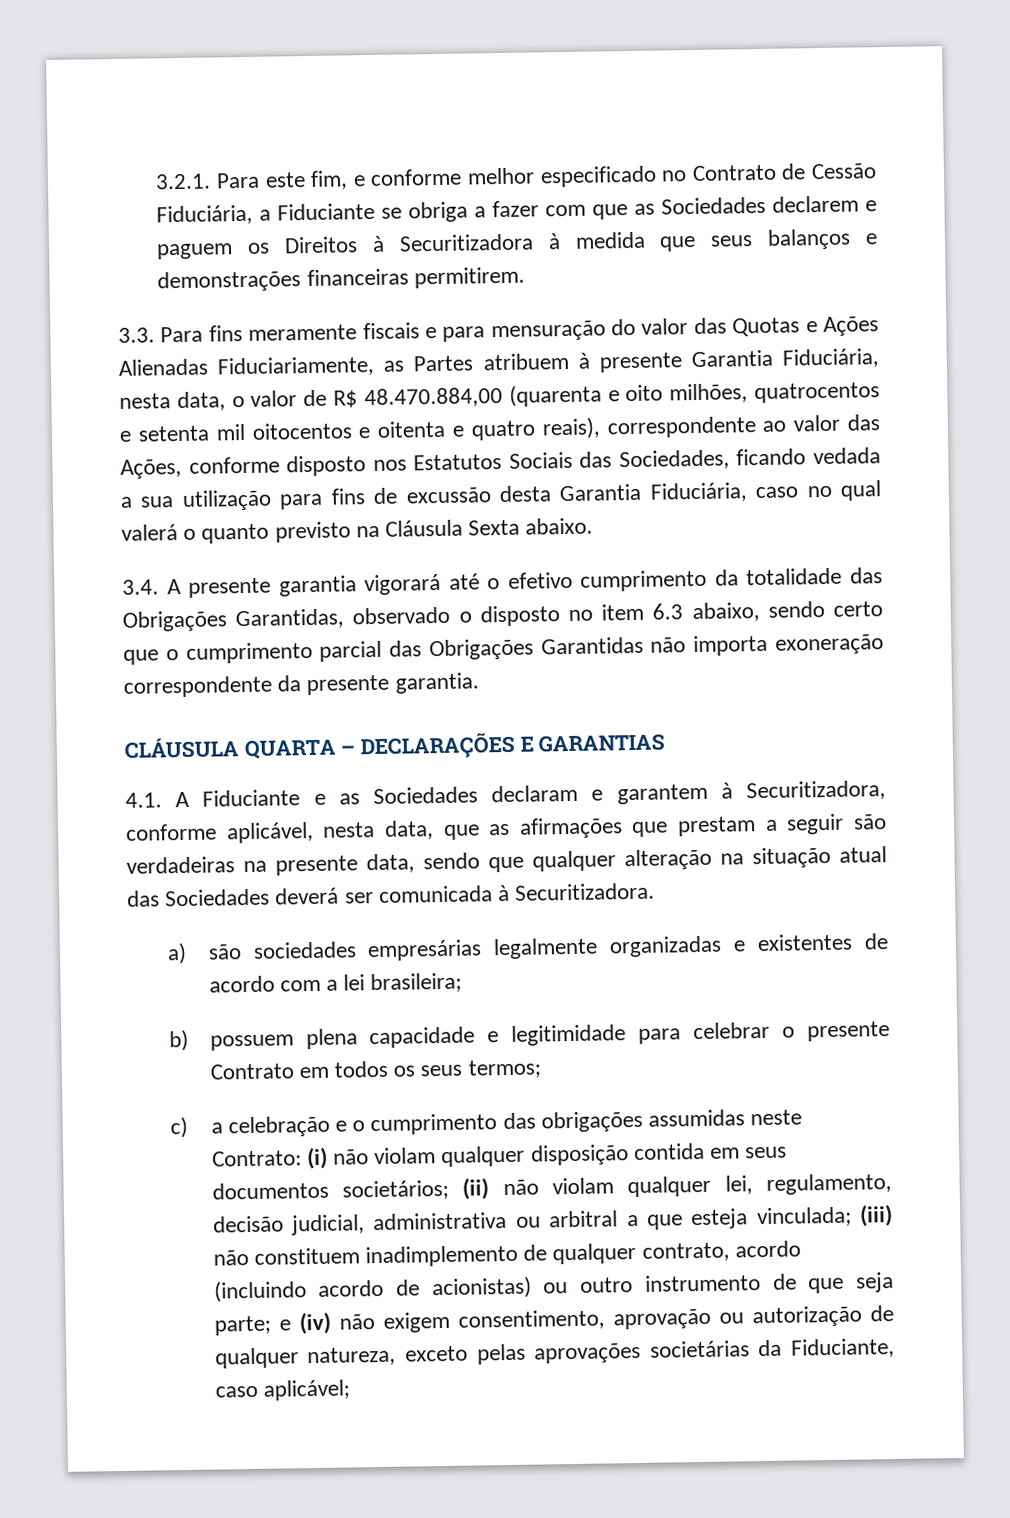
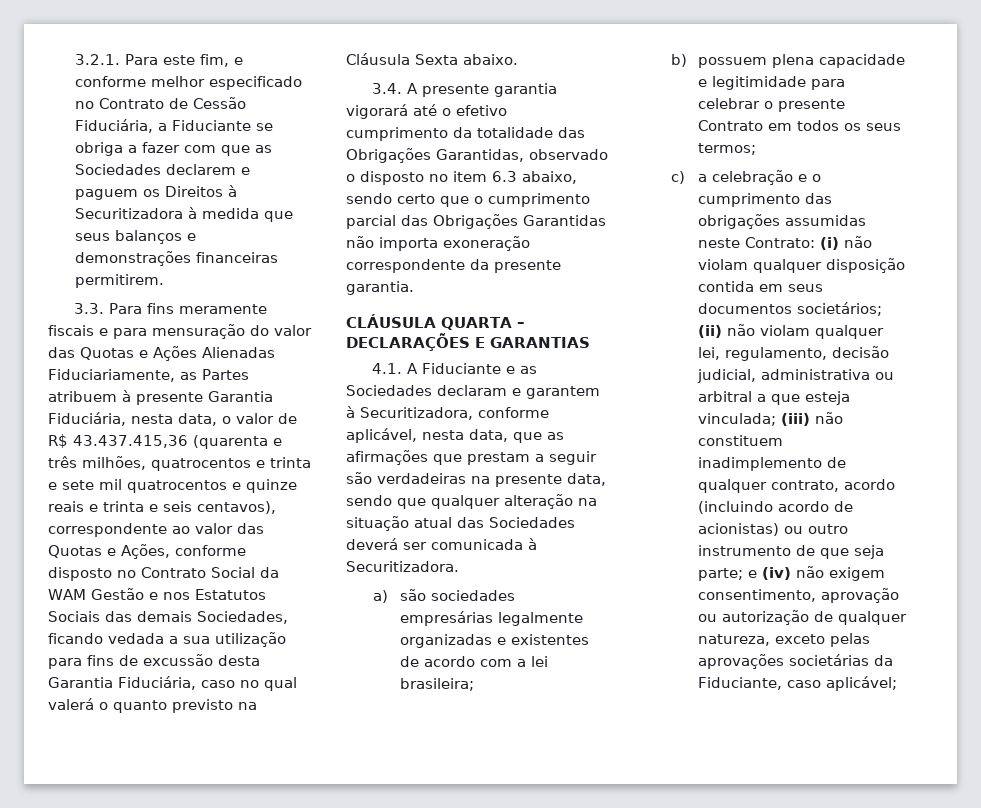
[363,386,503,409] 48.470.884,00 -> [73,435,188,448] 43.437.415,36
[625,384,664,402] oito -> [48,456,77,468] três
[137,417,601,442] setenta mil oitocentos e oitenta e quatro reais), -> [270,457,311,468] [48,479,297,493] [48,501,276,514] trinta e sete mil quatrocentos e quinze reais e trinta e seis centavos),
(880, 422) none -> [48,545,116,558] Quotas e
(367, 466) none -> [117,567,279,578] [48,588,158,600] no Contrato Social da WAM Gestão e
(613, 459) none -> [137,611,192,622] demais

